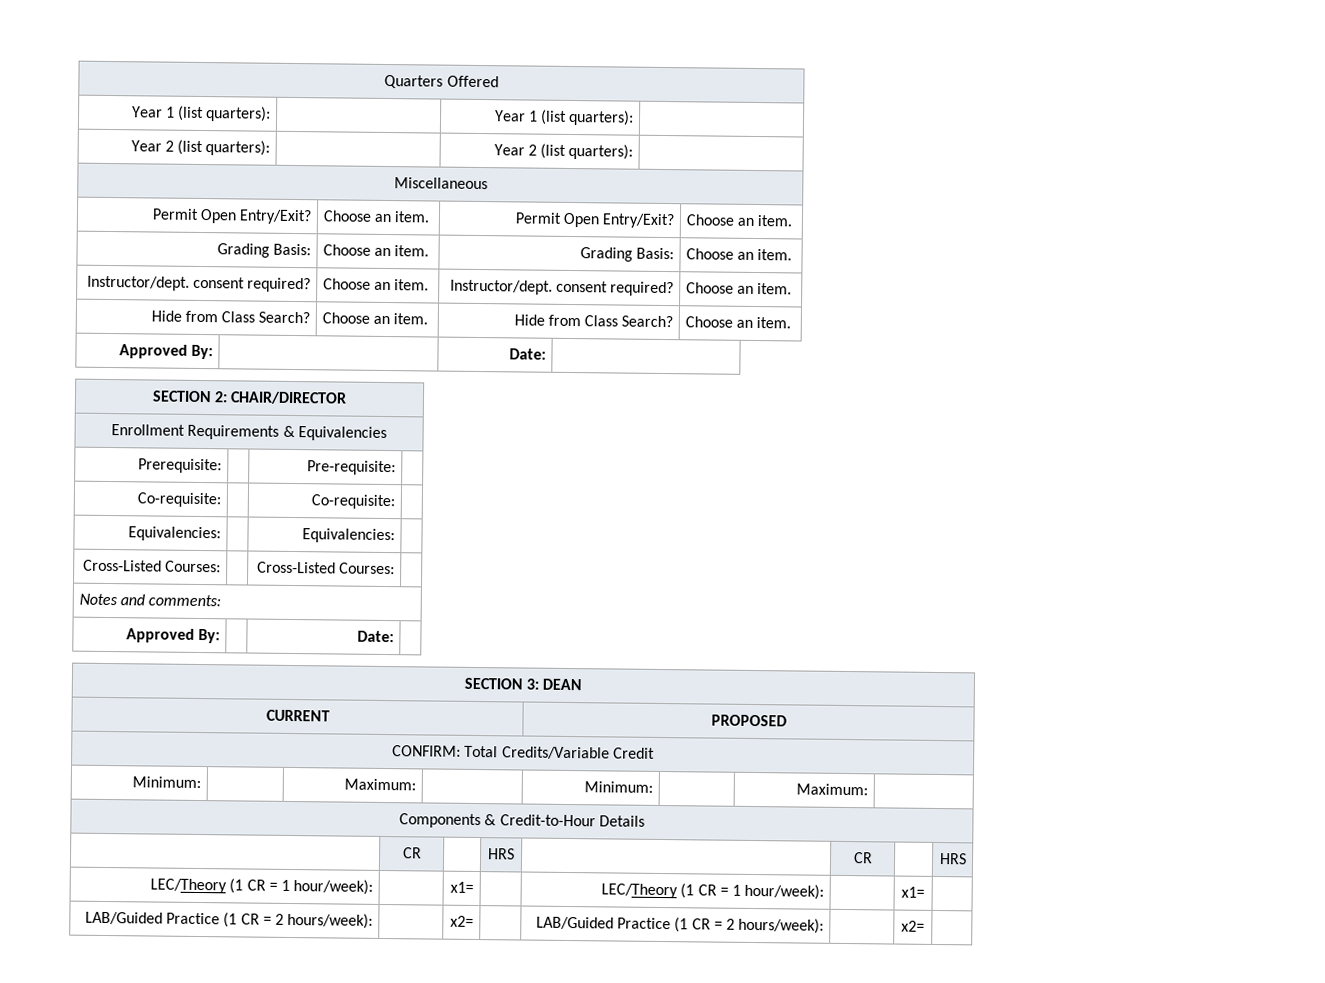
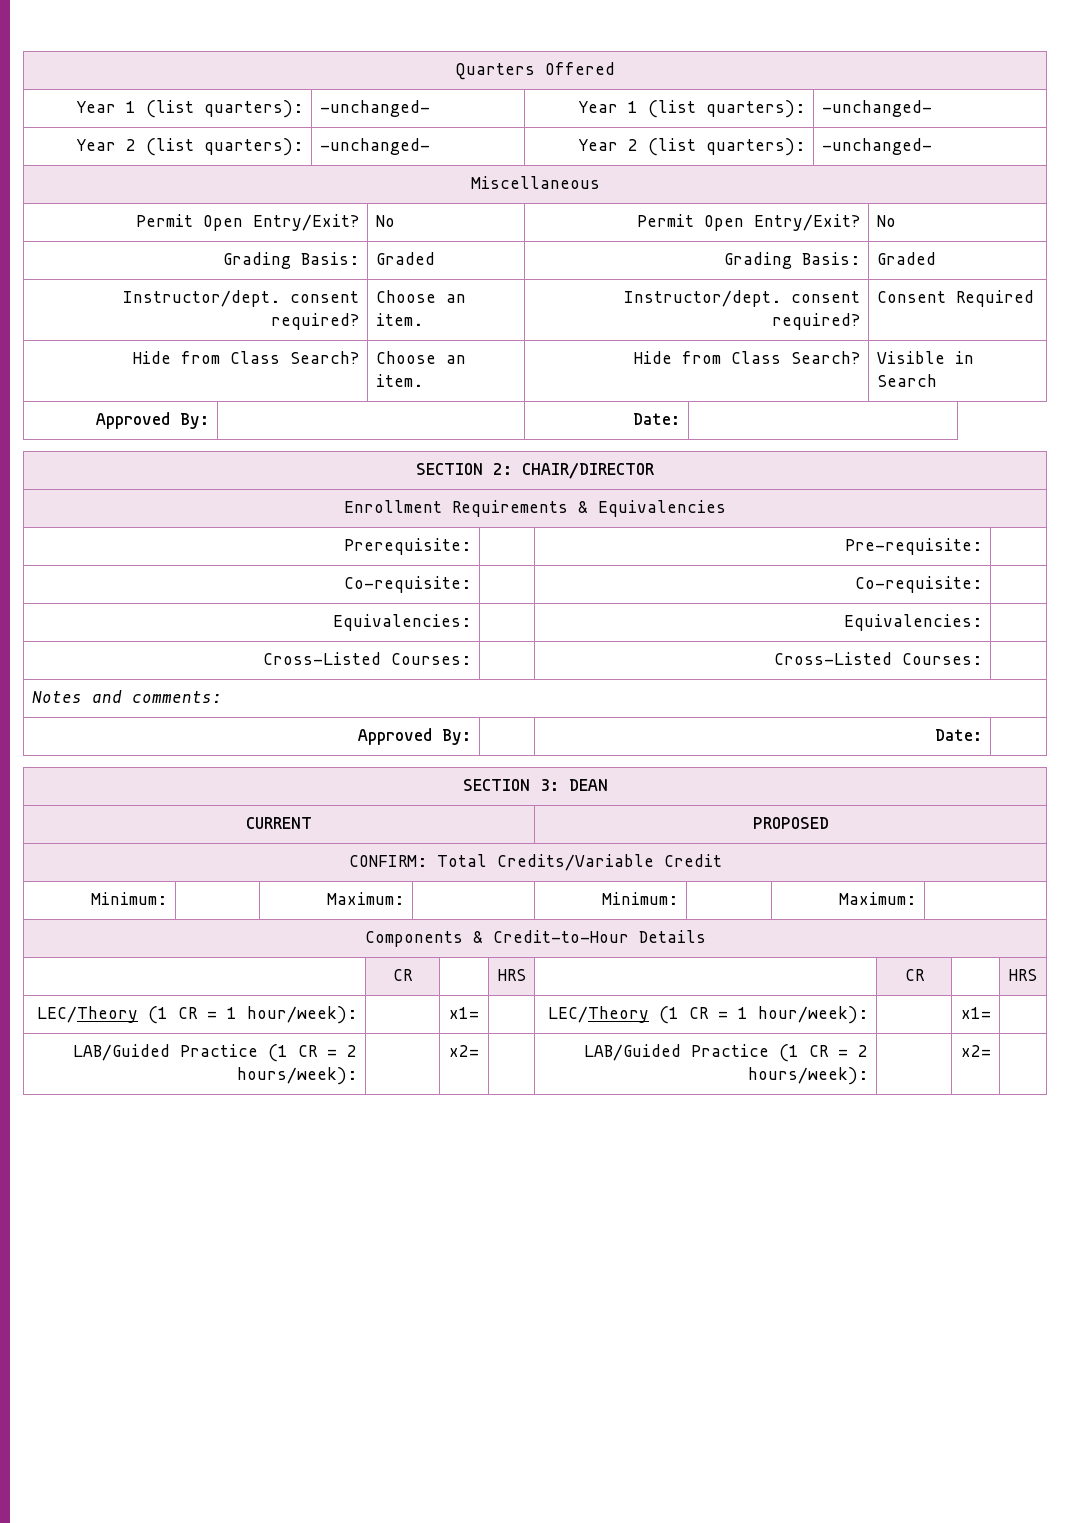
[493,109,635,126] [130,139,271,156] [493,143,634,160] | Year 1 (list quarters): | // Year 2 (list quarters): | | Year 2 (list quarters): | -> [319,100,430,117] [578,100,806,118] [821,100,932,117] [76,138,304,156] [319,138,430,155] [578,138,806,156] [821,138,932,155] -unchanged- | Year 1 (list quarters): | -unchanged- // Year 2 (list quarters): | -unchanged- | Year 2 (list quarters): | -unchanged-
[322,210,431,223] [514,212,676,229] [685,214,793,227] [217,243,312,258] [322,244,430,257] [580,247,675,262] [685,248,793,261] Choose an item. | Permit Open Entry/Exit? | Choose an item. // Grading Basis: | Choose an item. | Grading Basis: | Choose an item. -> [375,215,395,227] [637,214,861,231] [876,215,896,227] [223,252,360,269] [375,252,435,265] [724,252,861,269] [876,252,936,265] No | Permit Open Entry/Exit? | No // Grading Basis: | Graded | Grading Basis: | Graded
[685,282,793,295] Choose an item. -> [876,290,1034,307] Consent Required
[684,316,792,329] Choose an item. -> [876,351,974,364] [876,374,937,387] Visible in Search

